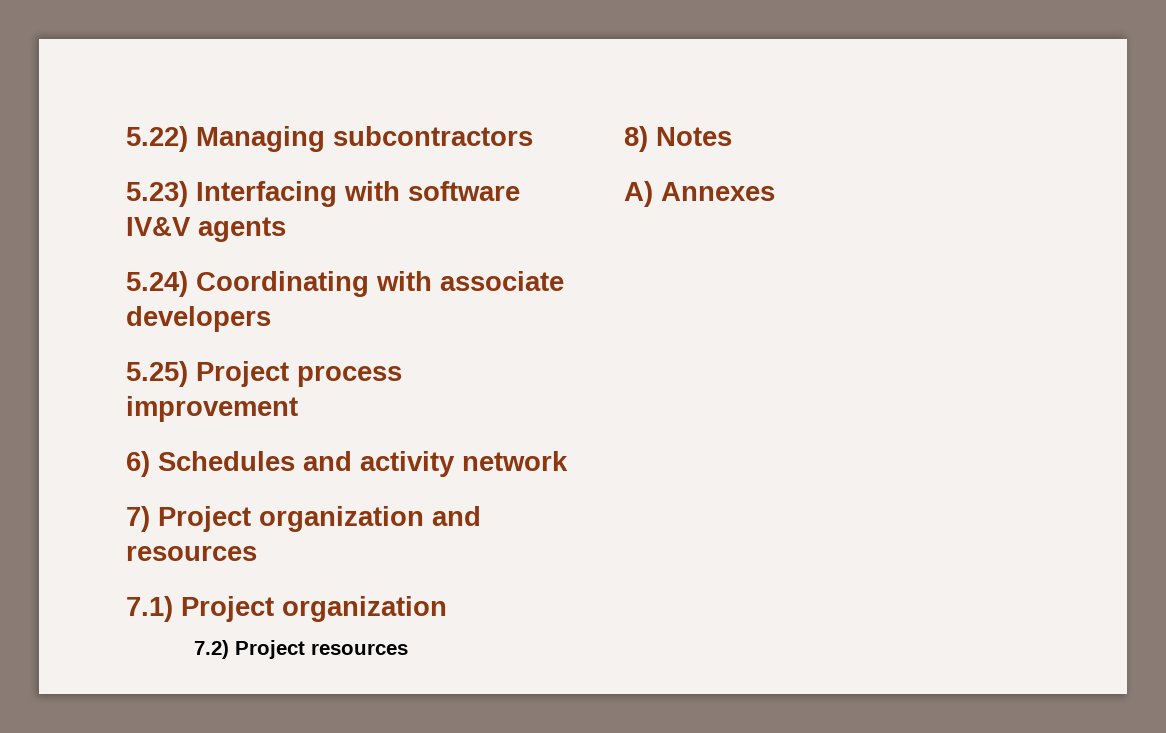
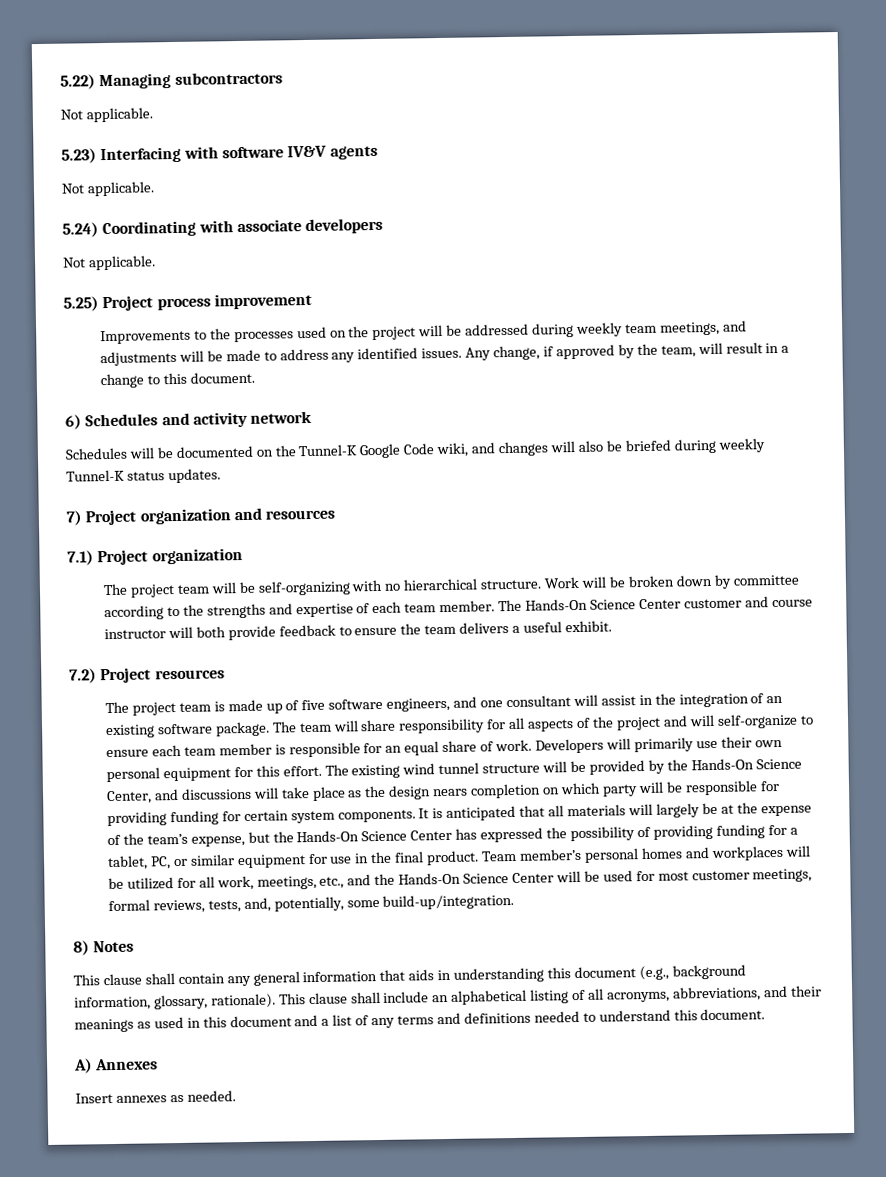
(533, 136) none -> [60,107,153,123] // Not applicable.
(286, 229) none -> [61,181,155,197] // Not applicable.
(271, 319) none -> [62,255,156,271] // Not applicable.
(298, 409) none -> [99,320,747,345] [99,342,790,367] [99,371,255,389] // Improvements to the processes used on the project will be addressed during weekly team meetings, and adjustments will be made to address any identified issues. Any change, if approved by the team, will result in a change to this document.
(568, 461) none -> [65,438,765,460] [66,468,221,484] // Schedules will be documented on the Tunnel-K Google Code wiki, and changes will also be briefed during weekly Tunnel-K status updates.
[194,640,409,659] [624,126,732,152] [624,181,775,207] 7.2) Project resources // 8) Notes // A) Annexes -> [102,574,799,598] [103,596,813,621] [103,620,612,641] [69,667,225,684] [104,693,784,716] [105,713,814,739] [105,736,783,758] [105,758,802,783] [106,780,780,805] [106,802,812,827] [106,824,798,847] [106,845,811,871] [107,868,813,891] [107,893,515,914] [73,940,135,956] [73,964,746,987] [74,985,822,1011] [74,1008,766,1033] [74,1058,159,1074] [75,1090,236,1104] The project team will be self-organizing with no hierarchical structure. Work will be broken down by committee according to the strengths and expertise of each team member. The Hands-On Science Center customer and course instructor will both provide feedback to ensure the team delivers a useful exhibit. // 7.2) Project resources // The project team is made up of five software engineers, and one consultant will assist in the integration of an existing software package. The team will share responsibility for all aspects of the project and will self-organize to ensure each team member is responsible for an equal share of work. Developers will primarily use their own personal equipment for this effort. The existing wind tunnel structure will be provided by the Hands-On Science Center, and discussions will take place as the design nears completion on which party will be responsible for providing funding for certain system components. It is anticipated that all materials will largely be at the expense of the team’s expense, but the Hands-On Science Center has expressed the possibility of providing funding for a tablet, PC, or similar equipment for use in the final product. Team member’s personal homes and workplaces will be utilized for all work, meetings, etc., and the Hands-On Science Center will be used for most customer meetings, formal reviews, tests, and, potentially, some build-up/integration. // 8) Notes // This clause shall contain any general information that aids in understanding this document (e.g., background information, glossary, rationale). This clause shall include an alphabetical listing of all acronyms, abbreviations, and their meanings as used in this document and a list of any terms and definitions needed to understand this document. // A) Annexes // Insert annexes as needed.

